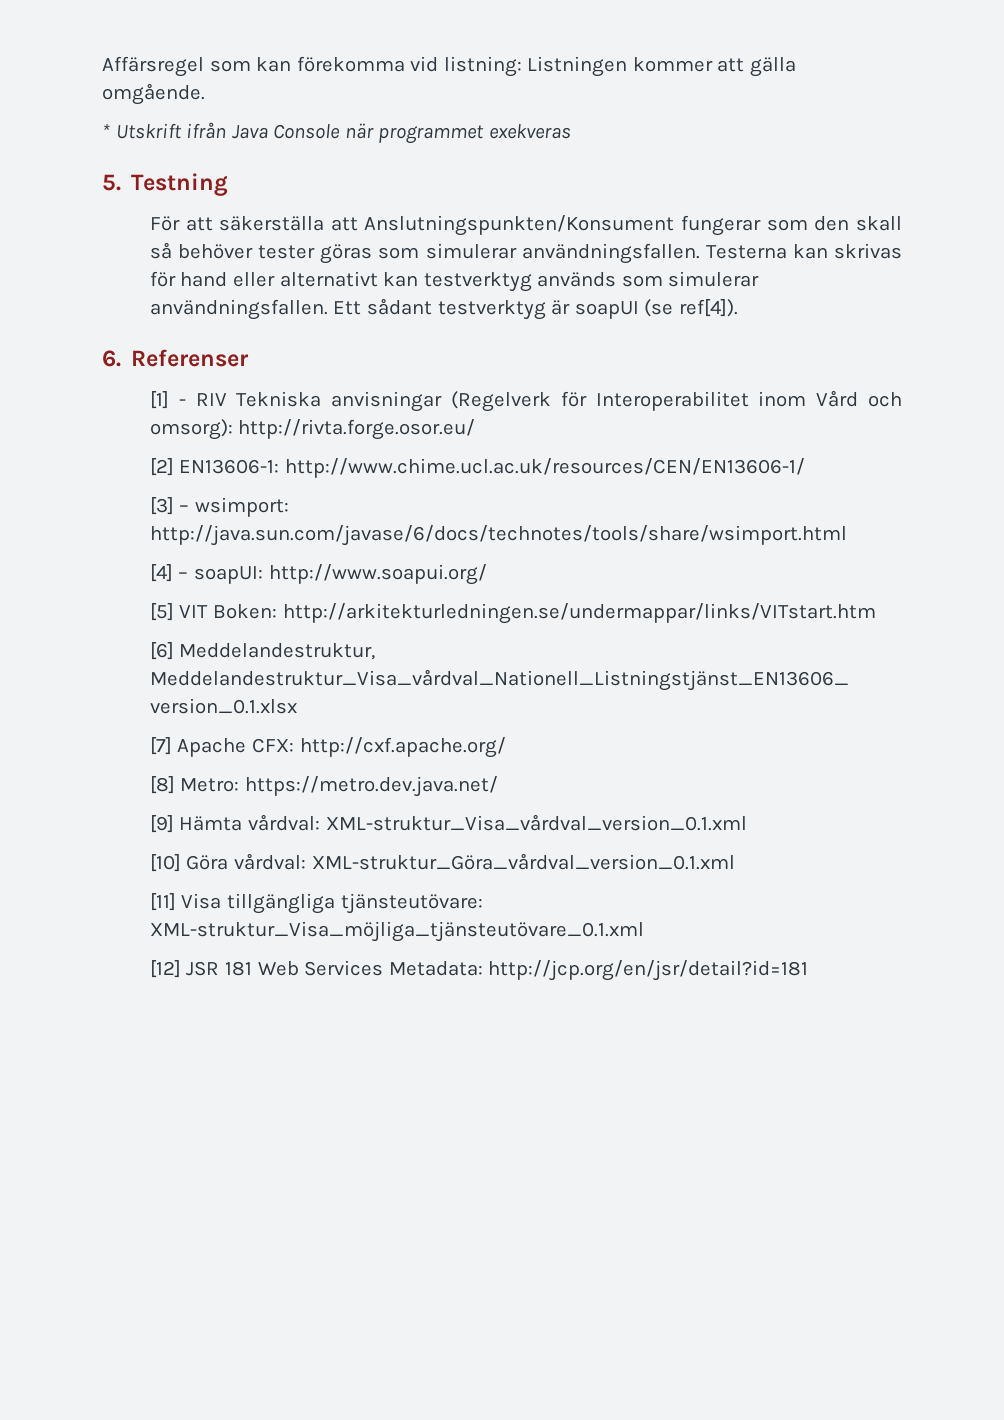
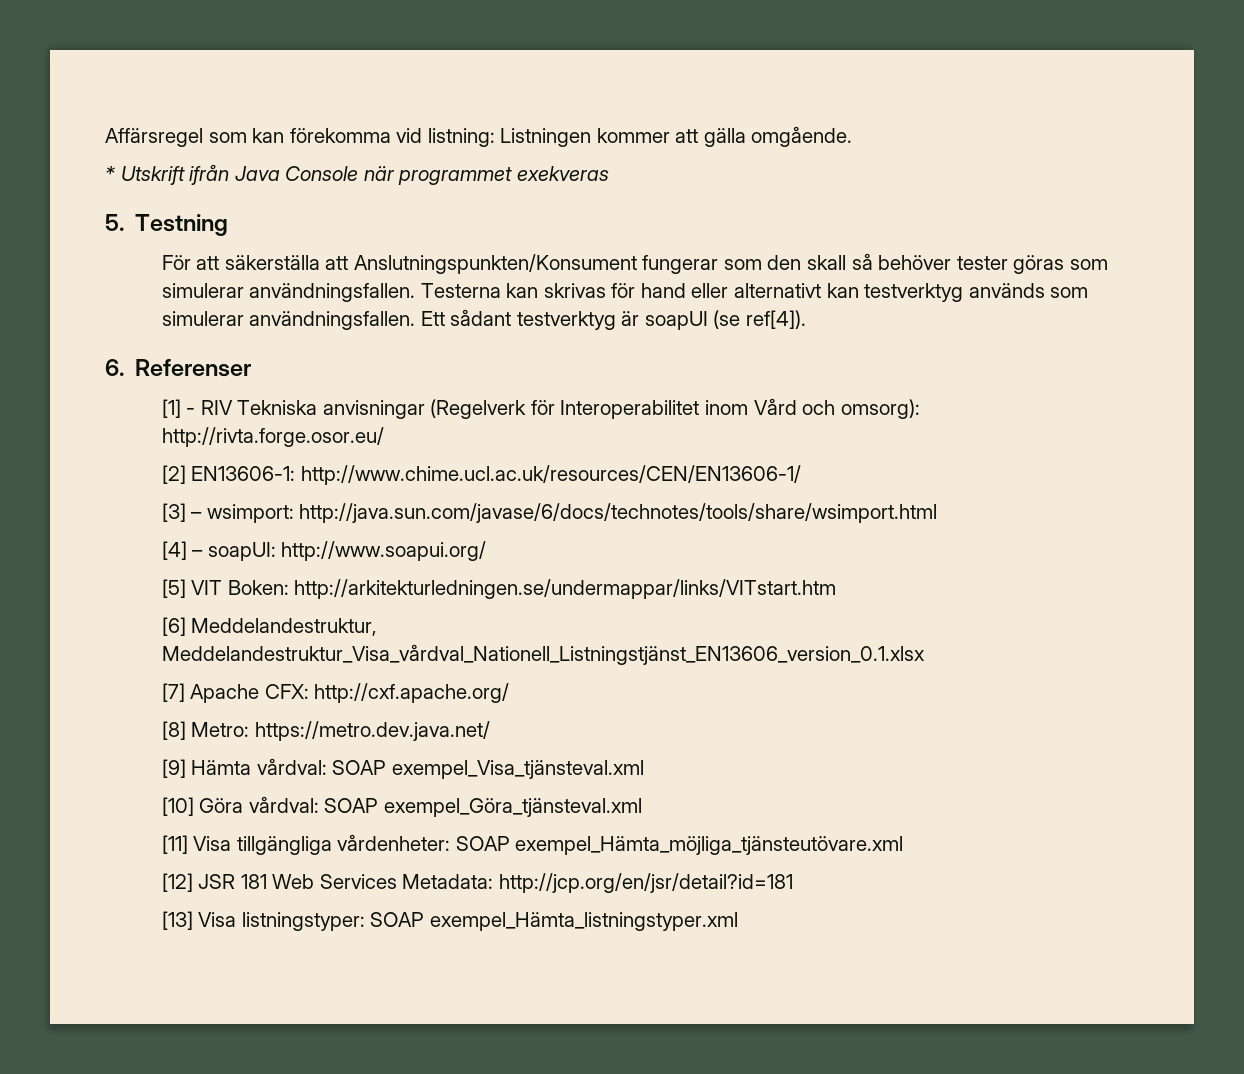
[325,814,747,831] XML-struktur_Visa_vårdval_version_0.1.xml -> [332,760,644,779] SOAP exempel_Visa_tjänsteval.xml
[311,853,735,870] XML-struktur_Göra_vårdval_version_0.1.xml -> [324,798,642,817] SOAP exempel_Göra_tjänsteval.xml
[340,893,483,914] [149,921,644,942] tjänsteutövare: XML-struktur_Visa_möjliga_tjänsteutövare_0.1.xml -> [337,834,904,855] vårdenheter: SOAP exempel_Hämta_möjliga_tjänsteutövare.xml
(809, 970) none -> [161,911,738,931] // [13] Visa listningstyper: SOAP exempel_Hämta_listningstyper.xml

